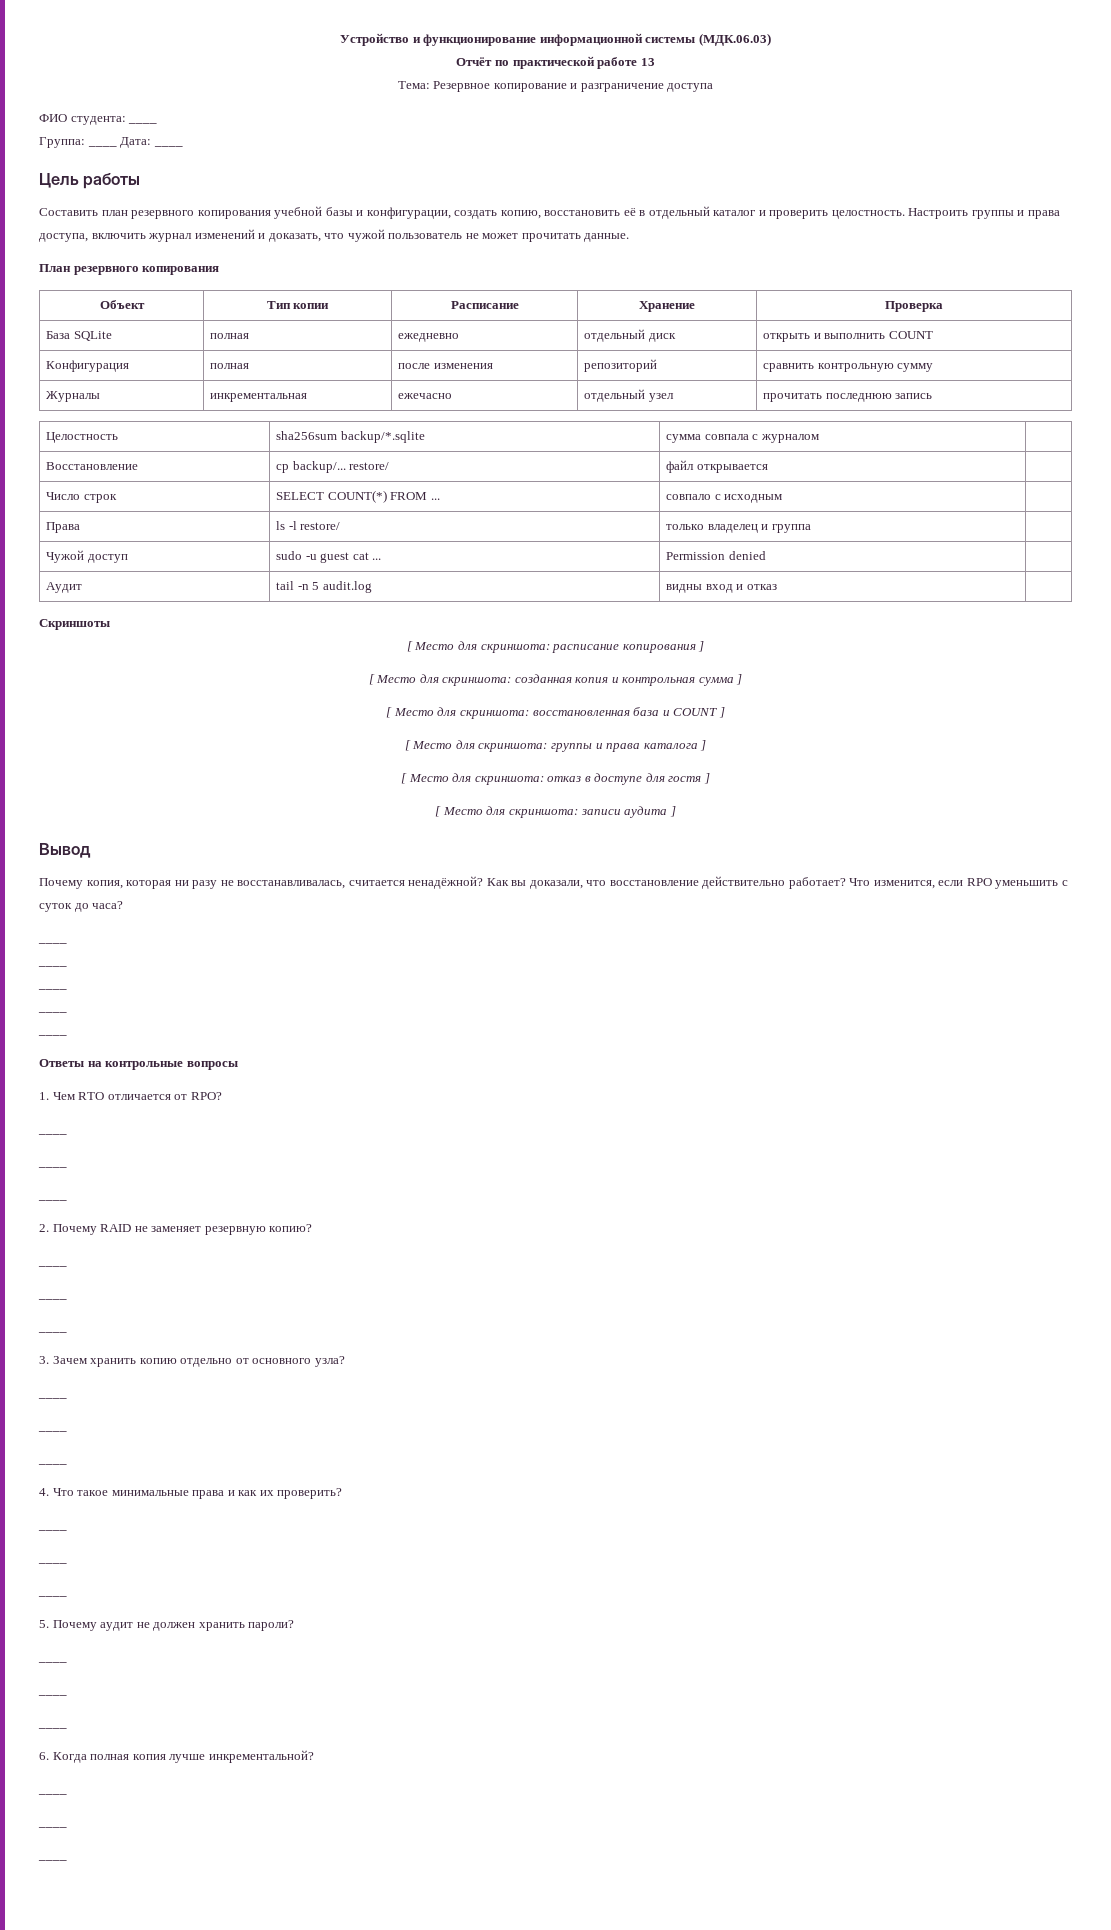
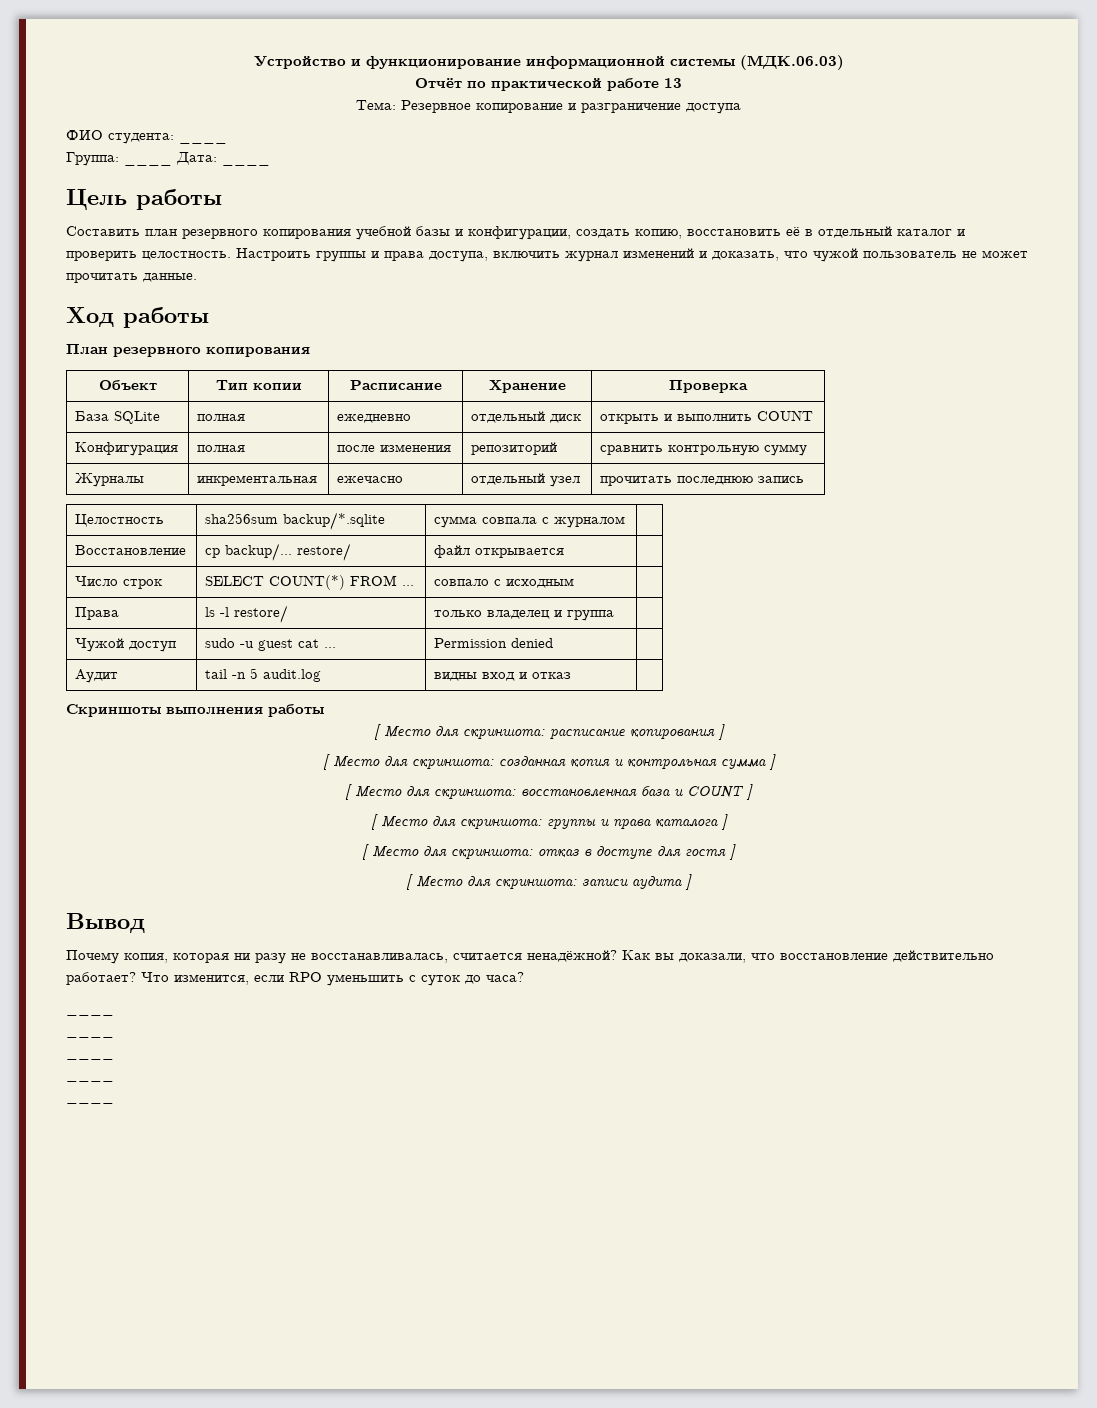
(630, 237) none -> [66,307,209,328] // Ход работы
(110, 624) none -> [166,704,324,717] выполнения работы
[39,1059,238,1070] [39,1092,222,1100] [38,1133,67,1135] [38,1166,67,1168] [38,1199,67,1201] [39,1224,313,1235] [38,1265,67,1267] [38,1298,67,1300] [38,1331,67,1333] [39,1356,345,1367] [38,1397,67,1399] [38,1430,67,1432] [38,1463,67,1465] [39,1488,343,1499] [38,1529,67,1531] [38,1562,67,1564] [38,1595,67,1597] [39,1620,295,1631] [38,1661,67,1663] [38,1694,67,1696] [38,1727,67,1729] [39,1750,314,1763] [38,1793,67,1795] [38,1826,67,1828] [38,1859,67,1861] // Ответы на контрольные вопросы // 1. Чем RTO отличается от RPO? // ____ // ____ // ____ // 2. Почему RAID не заменяет резервную копию? // ____ // ____ // ____ // 3. Зачем хранить копию отдельно от основного узла? // ____ // ____ // ____ // 4. Что такое минимальные права и как их проверить? // ____ // ____ // ____ // 5. Почему аудит не должен хранить пароли? // ____ // ____ // ____ // 6. Когда полная копия лучше инкрементальной? // ____ // ____ // ____ -> (114, 1102) none

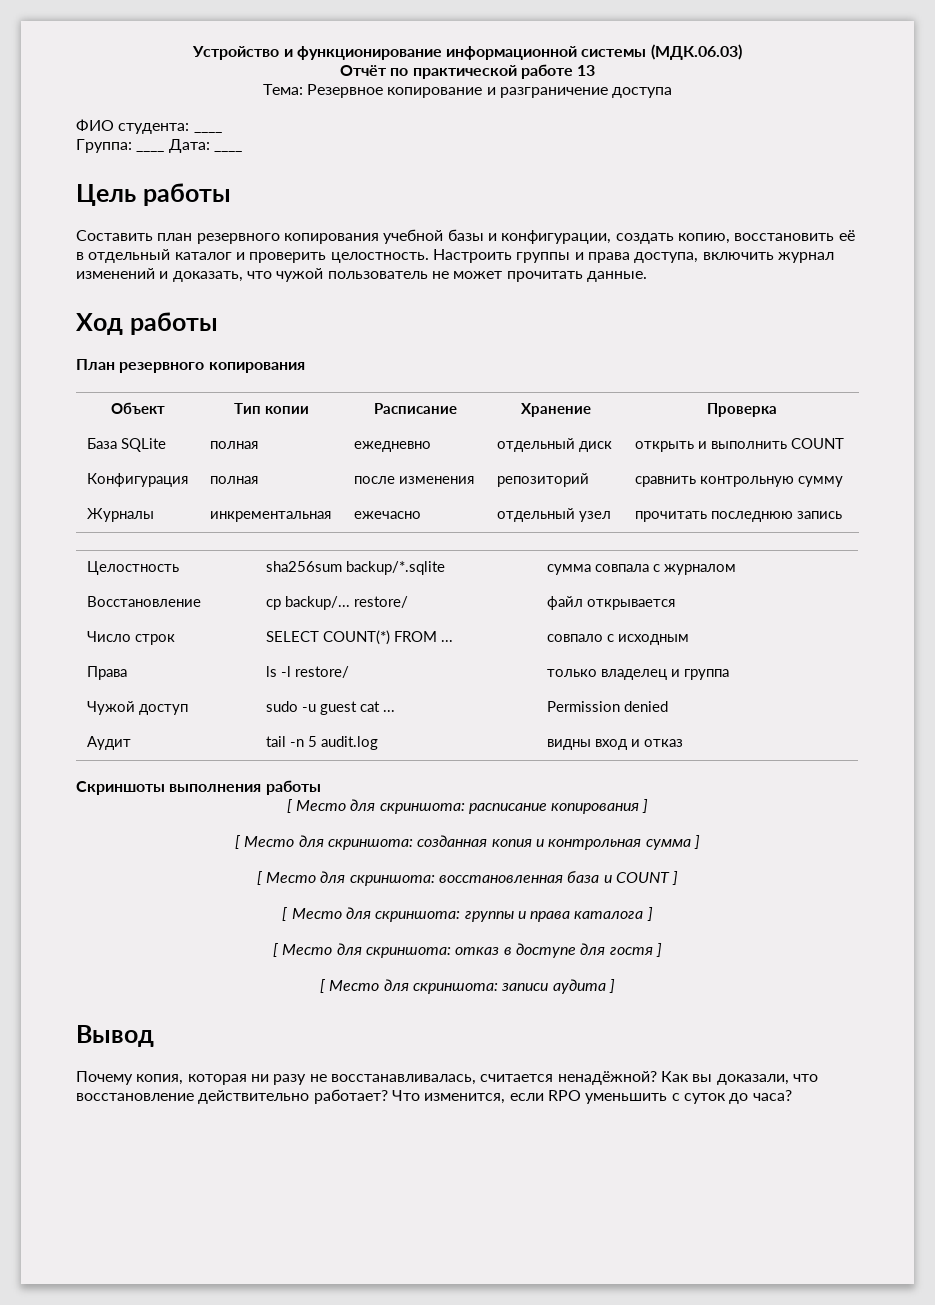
[66,1012,114,1016] [66,1034,114,1038] [66,1056,114,1060] [66,1078,114,1082] [66,1100,114,1104] // ____ // ____ // ____ // ____ // ____ -> (792, 1095) none

